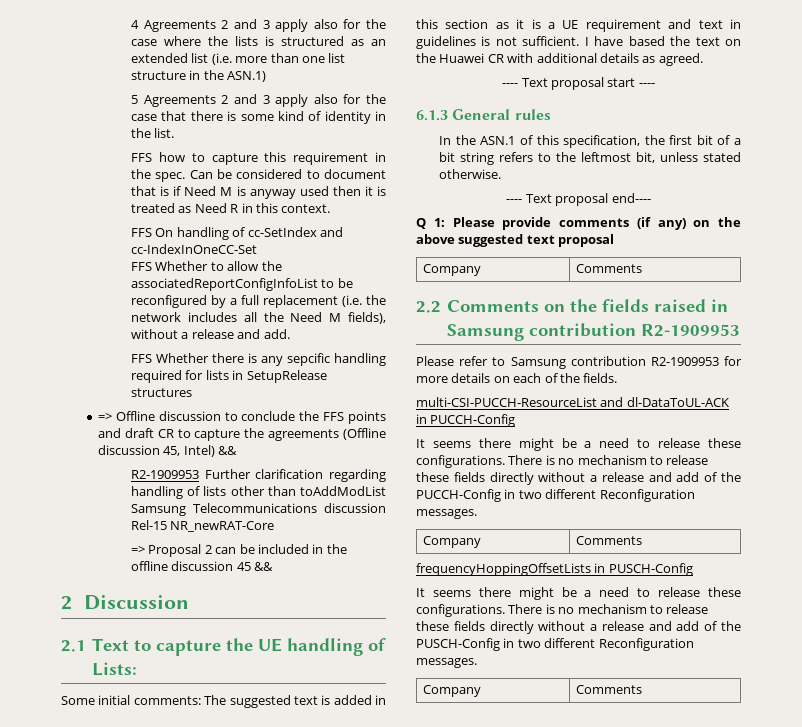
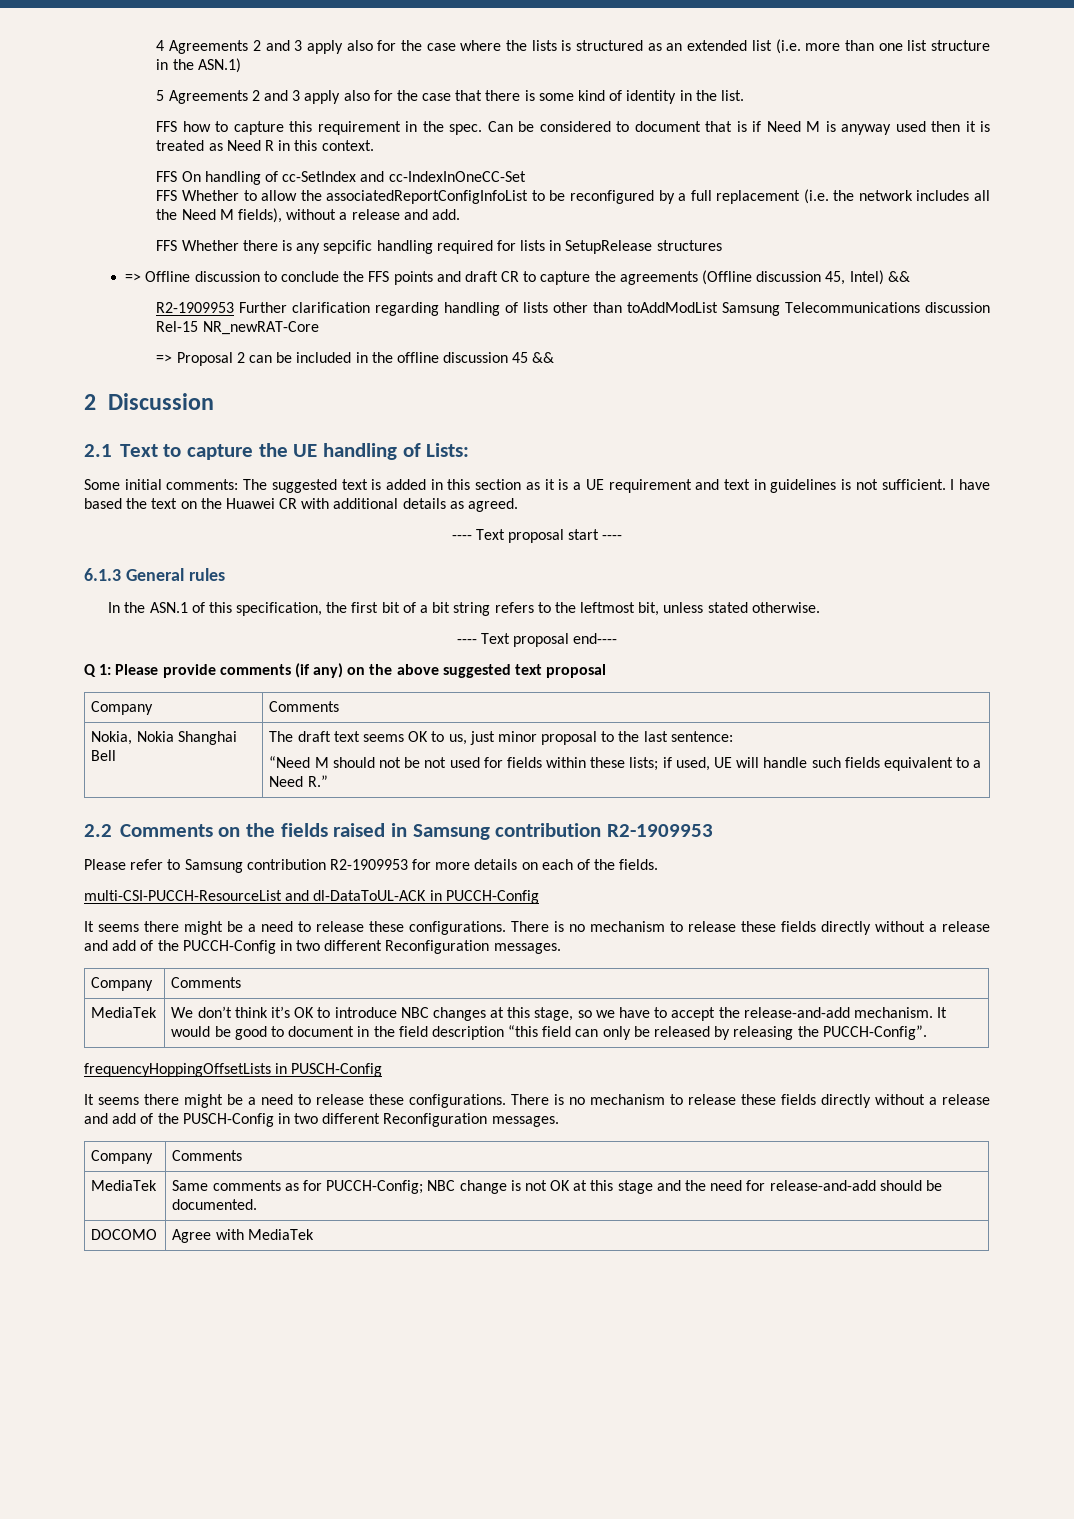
(643, 268) none -> [91,731,237,745] [91,750,117,761] [269,731,733,745] [269,756,982,771] [269,775,328,787] // Nokia, Nokia Shanghai Bell | The draft text seems OK to us, just minor proposal to the last sentence: // “Need M should not be not used for fields within these lists; if used, UE will handle such fields equivalent to a Need R.”
(643, 540) none -> [91,1007,158,1018] [171,1006,948,1021] [171,1025,927,1040] // MediaTek | We don’t think it’s OK to introduce NBC changes at this stage, so we have to accept the release-and-add mechanism. It would be good to document in the field description “this field can only be released by releasing the PUCCH-Config”.
(643, 689) none -> [91,1180,158,1191] [172,1180,942,1194] [172,1199,258,1210] [91,1229,158,1240] [172,1229,314,1243] // MediaTek | Same comments as for PUCCH-Config; NBC change is not OK at this stage and the need for release-and-add should be documented. // DOCOMO | Agree with MediaTek

